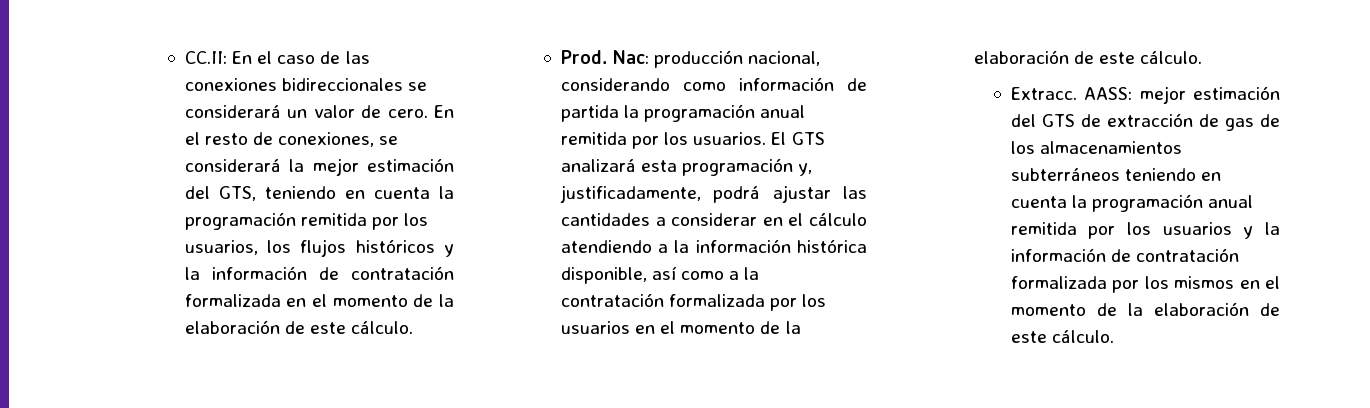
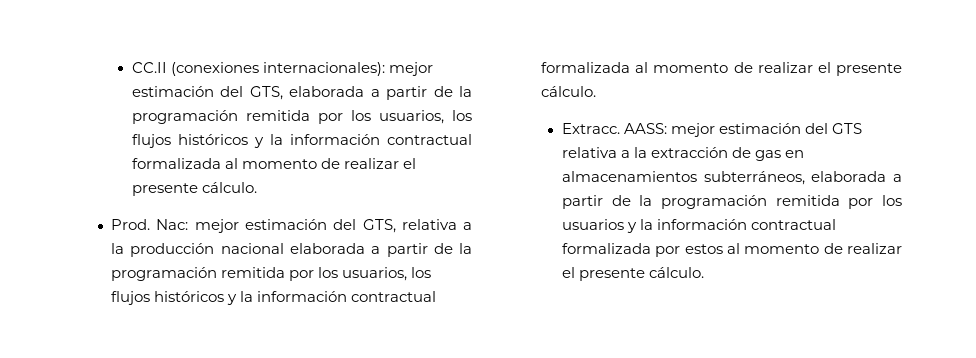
[184,51,370,64] [184,78,428,91] [184,105,454,118] [184,132,399,147] [184,158,454,176] [184,186,430,201] CC.II: En el caso de las conexiones bidireccionales se considerará un valor de cero. En el resto de conexiones, se considerará la mejor estimación del GTS, teniendo en cuenta -> [131,62,434,76] [131,86,453,100] CC.II (conexiones internacionales): mejor estimación del GTS, elaborada a partir de
[318,266,455,280] [184,294,454,307] [184,320,414,334] [560,50,821,68] [560,77,867,91] [560,104,806,122] [560,132,825,149] [560,158,813,176] [559,185,867,203] [560,213,867,226] [560,239,867,253] [560,266,760,284] [560,293,827,311] [560,321,801,334] [973,50,1136,64] de contratación formalizada en el momento de la elaboración de este cálculo. // Prod. Nac: producción nacional, considerando como información de partida la programación anual remitida por los usuarios. El GTS analizará esta programación y, justificadamente, podrá ajustar las cantidades a considerar en el cálculo atendiendo a la información histórica disponible, así como a la contratación formalizada por los usuarios en el momento de la elaboración de este -> [387,134,472,145] [131,158,417,169] [131,182,258,196] [111,219,473,233] [111,243,472,257] [111,267,432,281] [111,291,437,305] [541,62,902,76] contractual formalizada al momento de realizar el presente cálculo. // Prod. Nac: mejor estimación del GTS, relativa a la producción nacional elaborada a partir de la programación remitida por los usuarios, los flujos históricos y la información contractual formalizada al momento de realizar el presente
[1080,113,1280,131] [1010,141,1182,154] [1010,168,1222,181] [1010,194,1254,212] de extracción de gas de los almacenamientos subterráneos teniendo en cuenta la programación anual -> [561,147,805,161] [561,171,902,185] [561,195,767,209] relativa a la extracción de gas en almacenamientos subterráneos, elaborada a partir de la programación
[1110,248,1240,262] [1010,276,1280,293] [1010,302,1280,316] [1010,331,1047,343] de contratación formalizada por los mismos en el momento de la elaboración de este -> [751,219,837,230] [561,243,902,257] [561,267,646,281] contractual formalizada por estos al momento de realizar el presente

